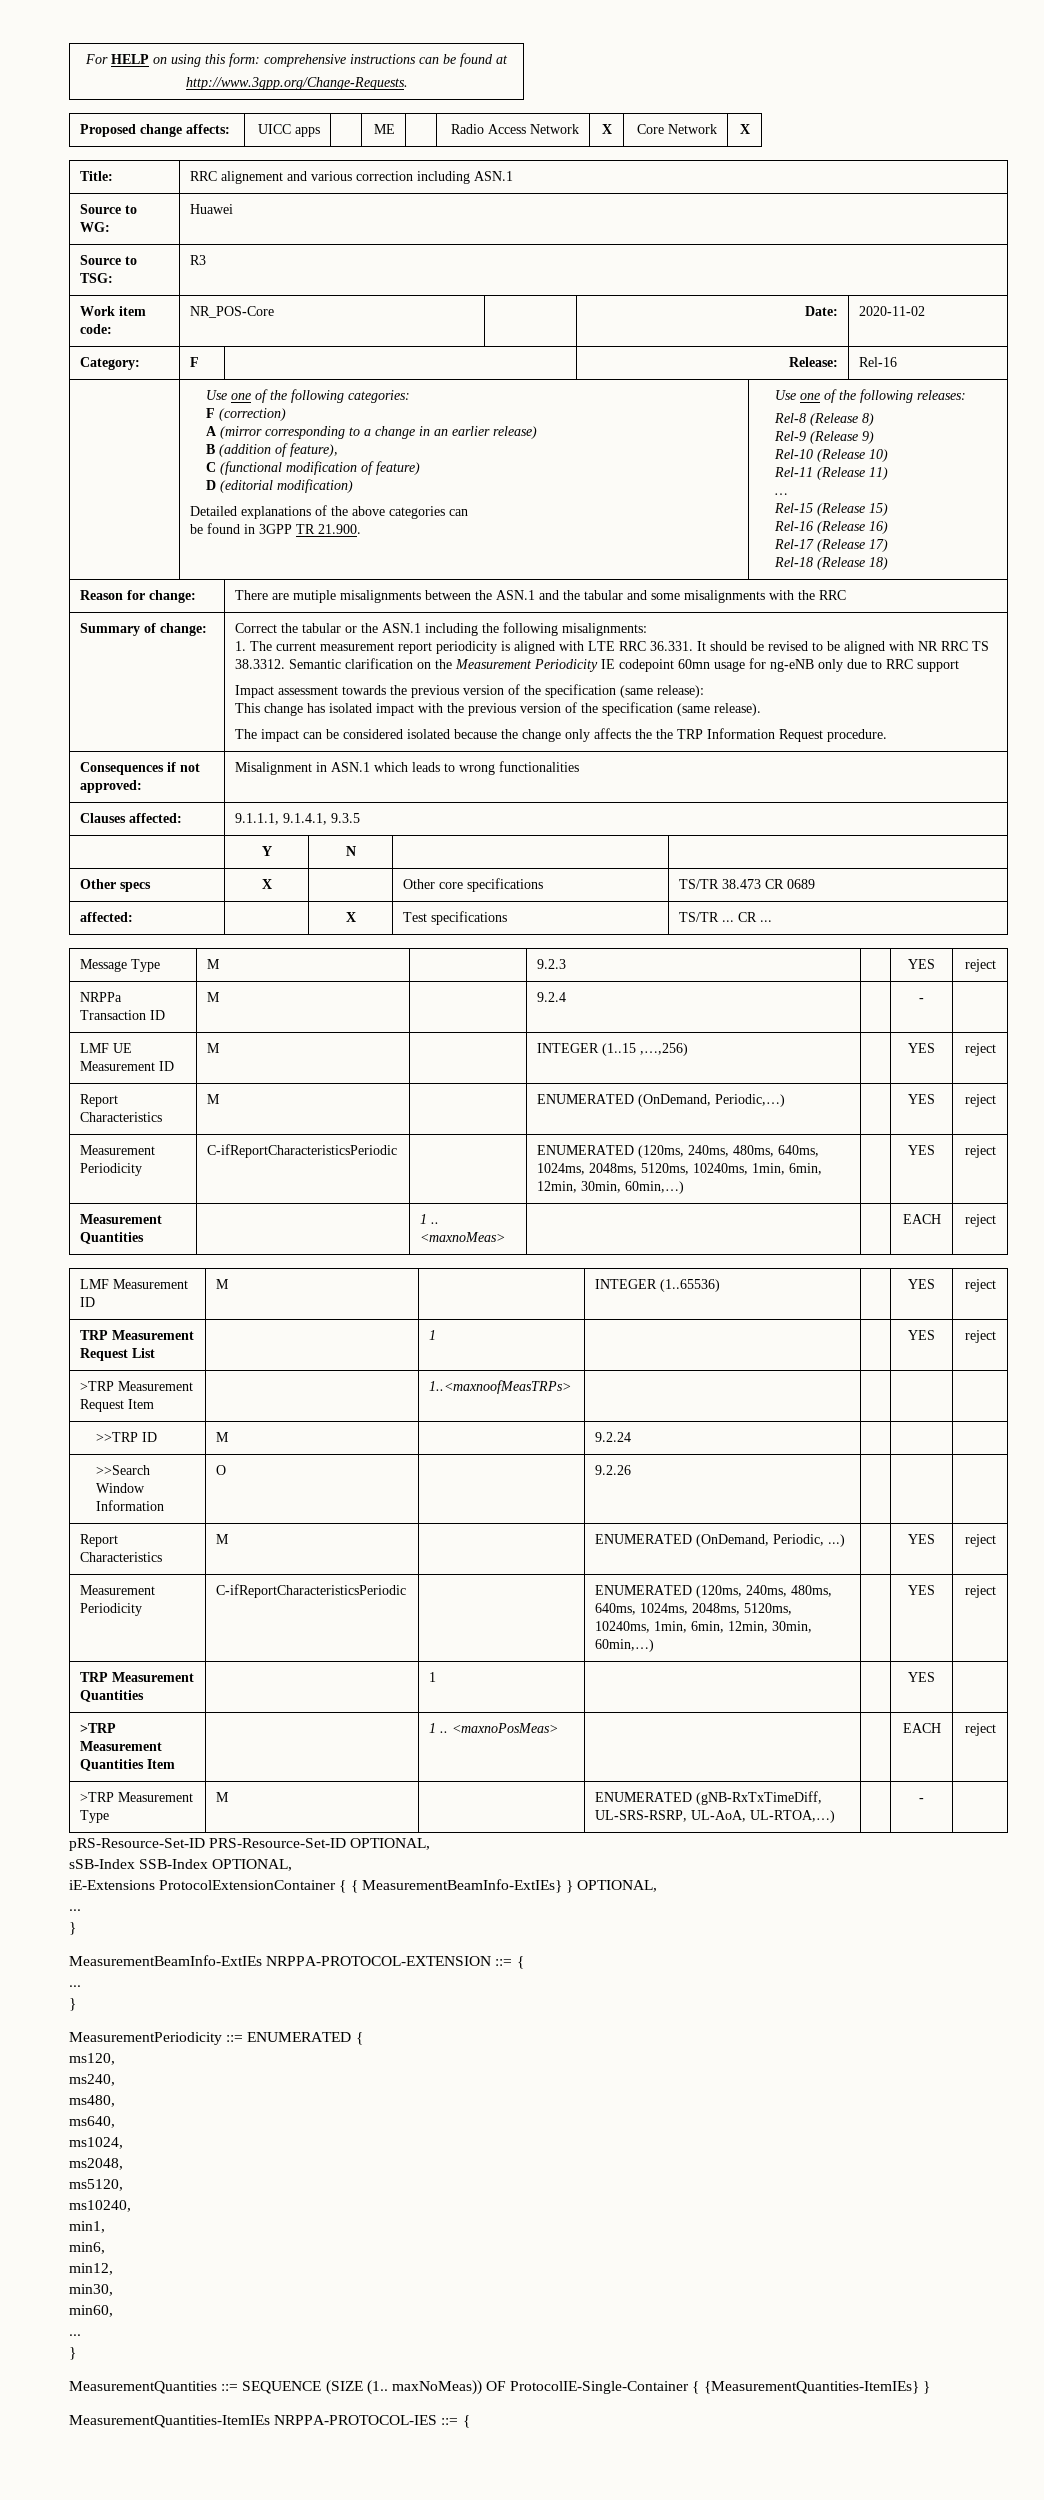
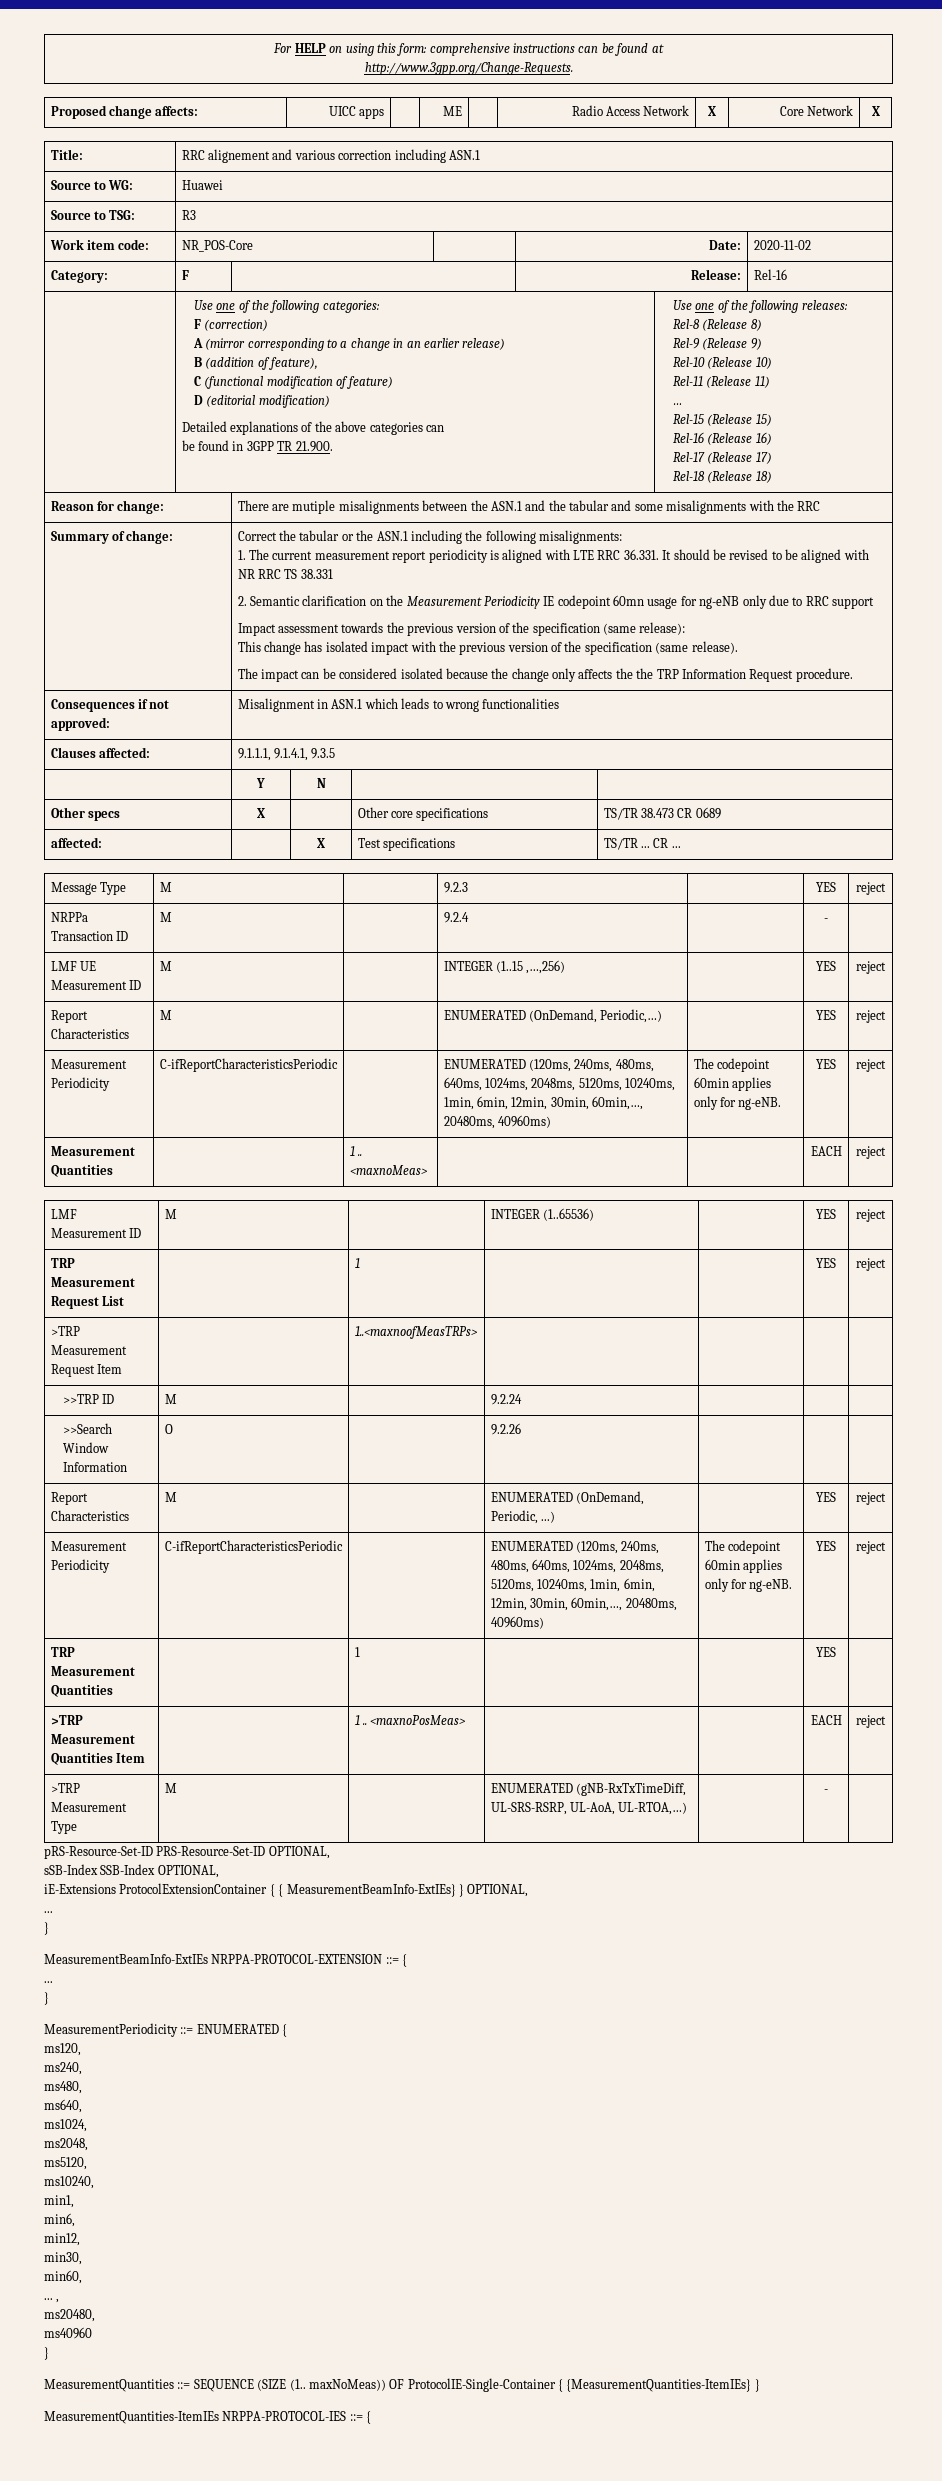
[235,659,286,669] 38.3312. -> [300,569,333,579] [237,596,247,606] 38.331 // 2.
[625,1181,685,1194] 60min,…) | -> [592,1096,644,1110] [443,1115,552,1129] [693,1058,771,1072] [693,1077,772,1091] [693,1096,782,1110] 60min,…, 20480ms, 40960ms) | The codepoint 60min applies only for ng-eNB.
[595,1639,655,1652] 60min,…) | -> [571,1597,677,1611] [490,1616,544,1629] [704,1540,782,1554] [704,1559,783,1573] [704,1578,793,1592] 60min,…, 20480ms, 40960ms) | The codepoint 60min applies only for ng-eNB.
(81, 2335) none -> [56,2299,60,2303] [44,2309,95,2322] [44,2327,92,2339] , // ms20480, // ms40960

